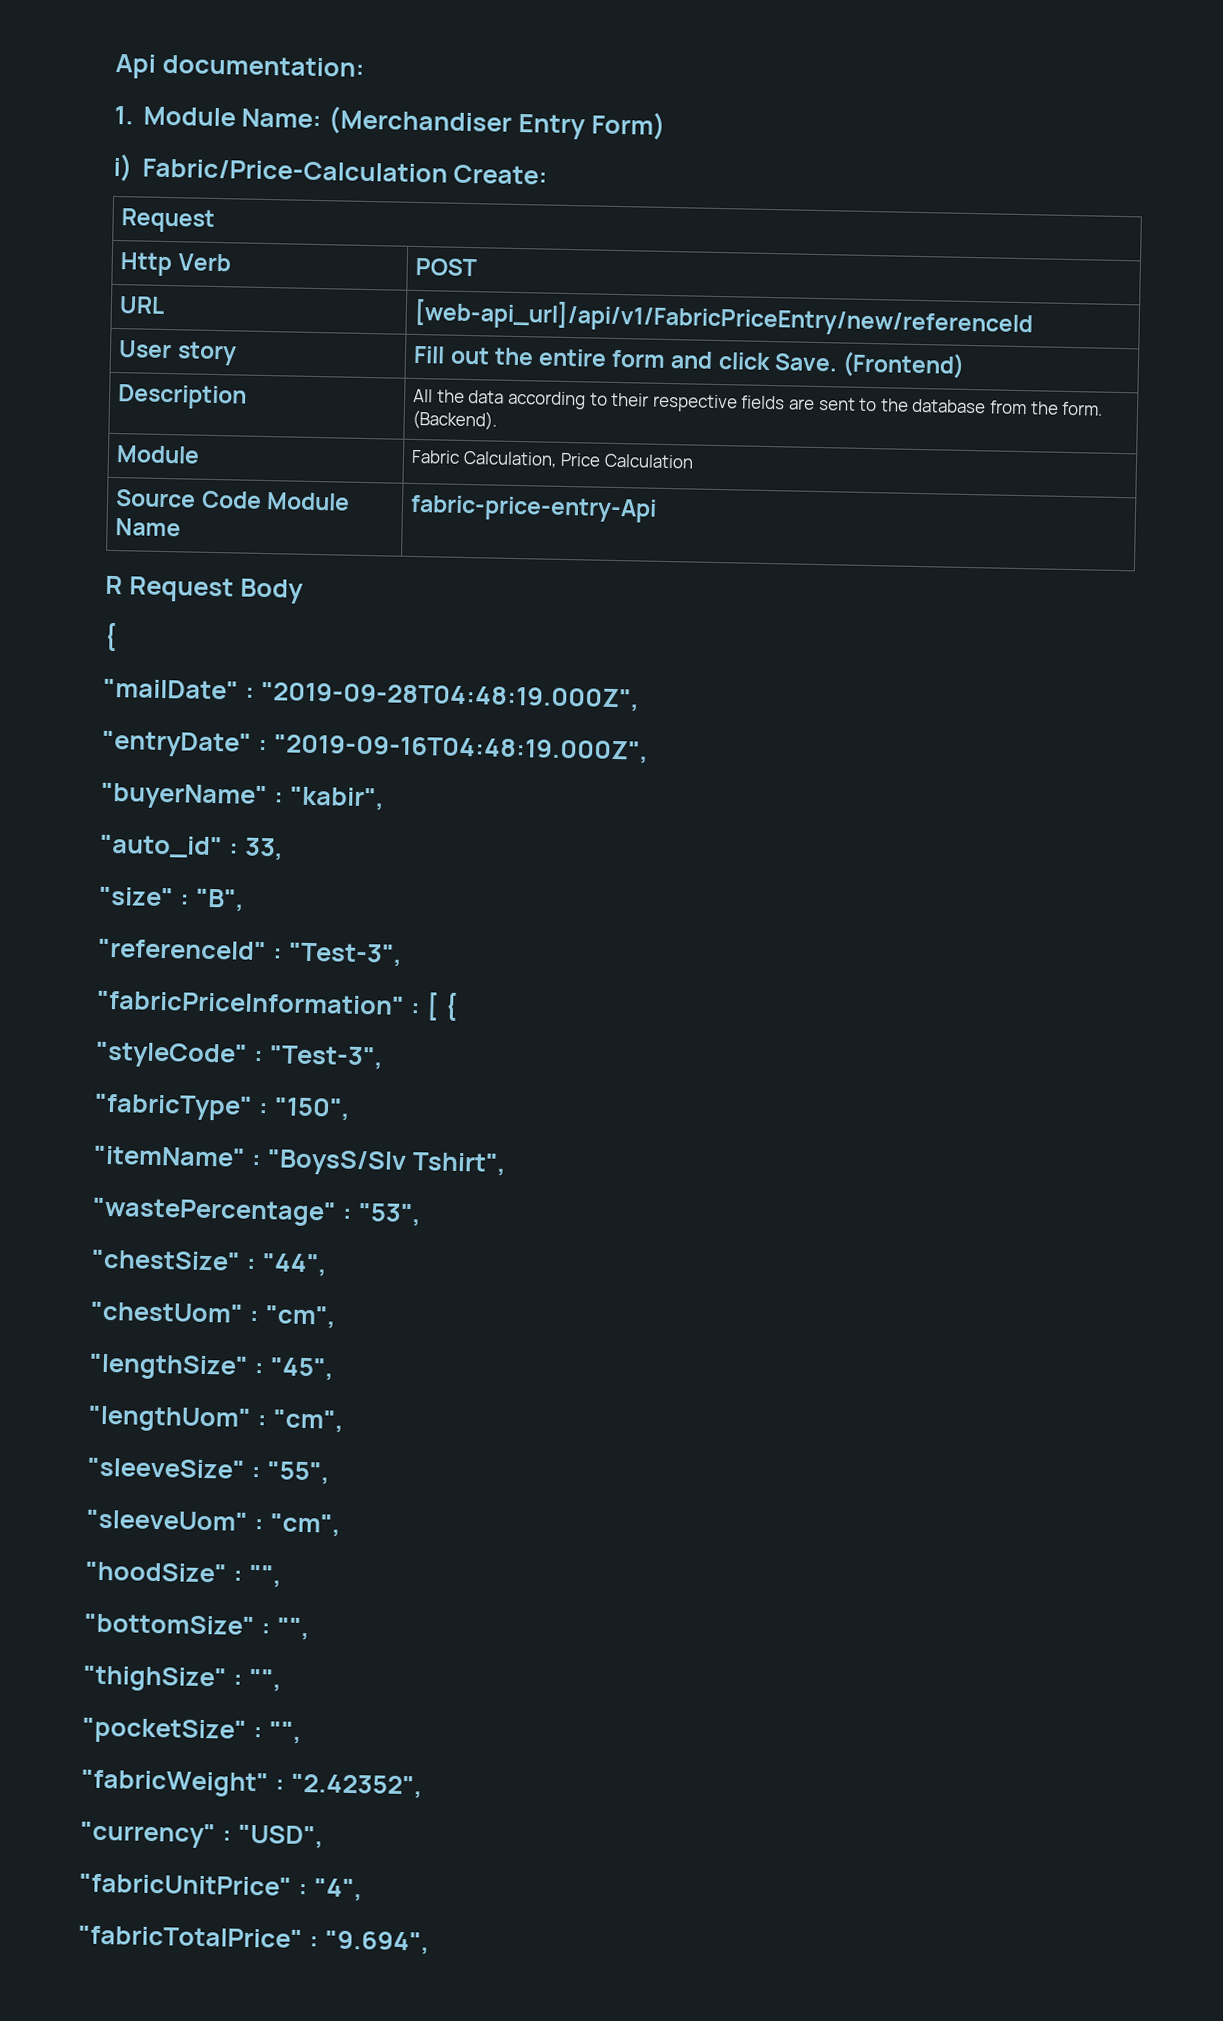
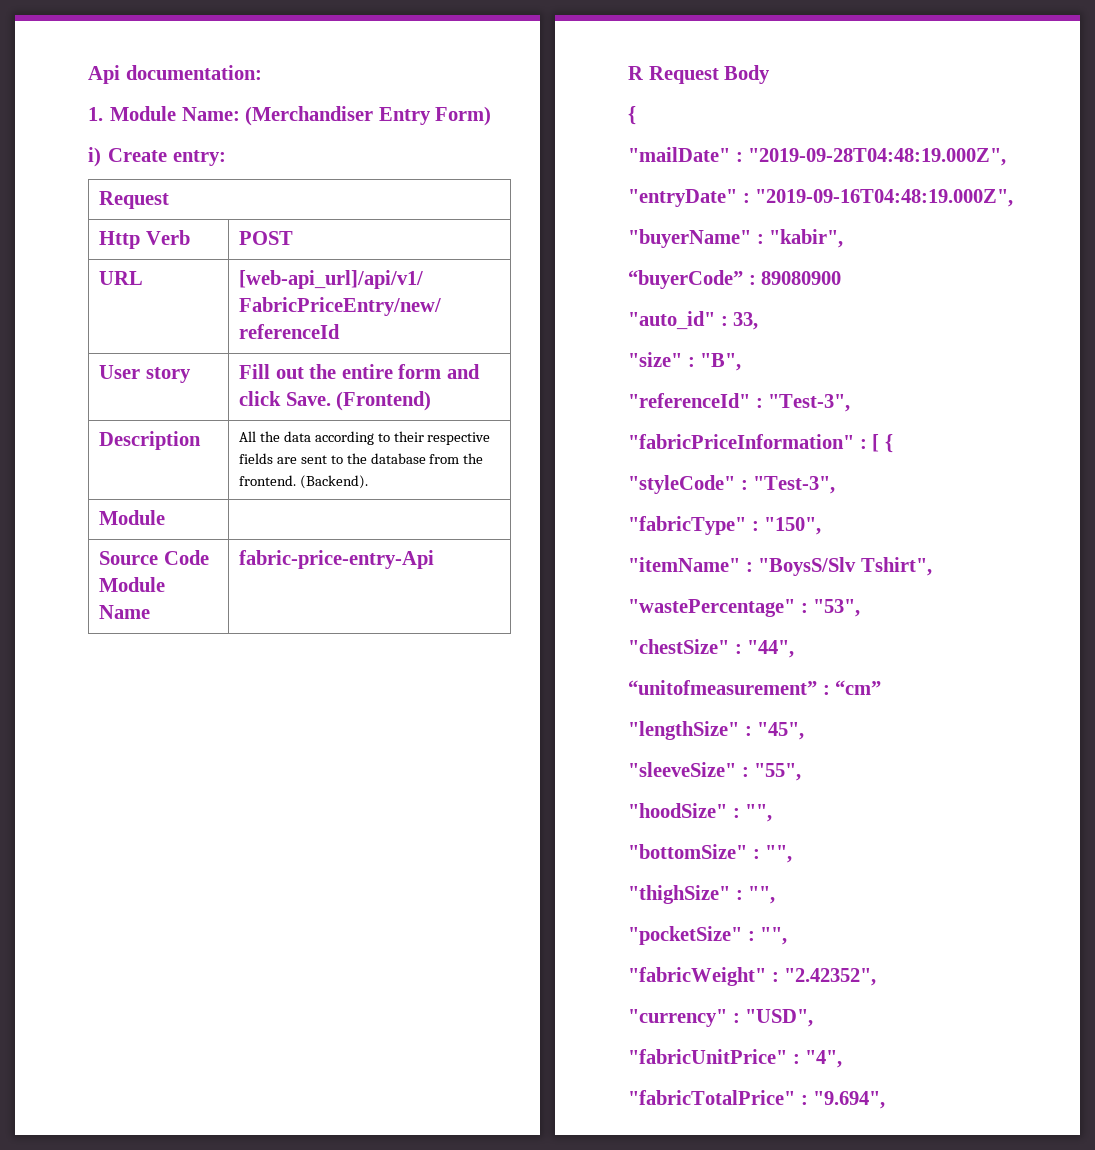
[141,158,549,185] Fabric/Price-Calculation Create: -> [108,148,226,166] Create entry:
[1061,401,1104,416] form. -> [238,475,296,486] frontend.
[411,449,695,469] Fabric Calculation, Price Calculation -> (165, 517) none
(385, 798) none -> [628,270,842,289] // “buyerCode” : 89080900
[90,1301,337,1329] "chestUom" : "cm", -> [628,680,882,695] “unitofmeasurement” : “cm”
[88,1405,344,1433] // "lengthUom" : "cm", -> (805, 731) none
[86,1509,341,1537] // "sleeveUom" : "cm", -> (802, 772) none

